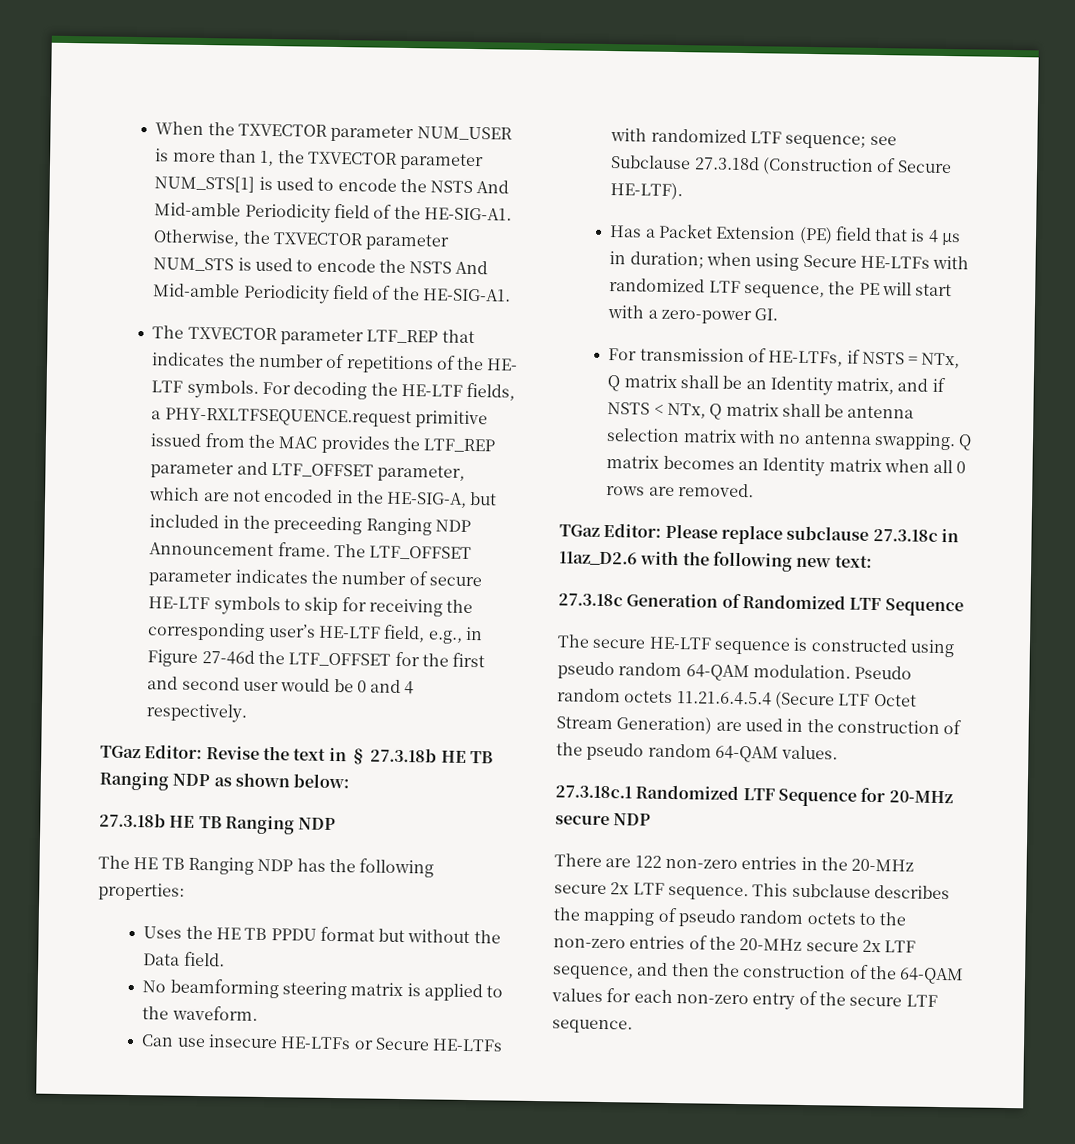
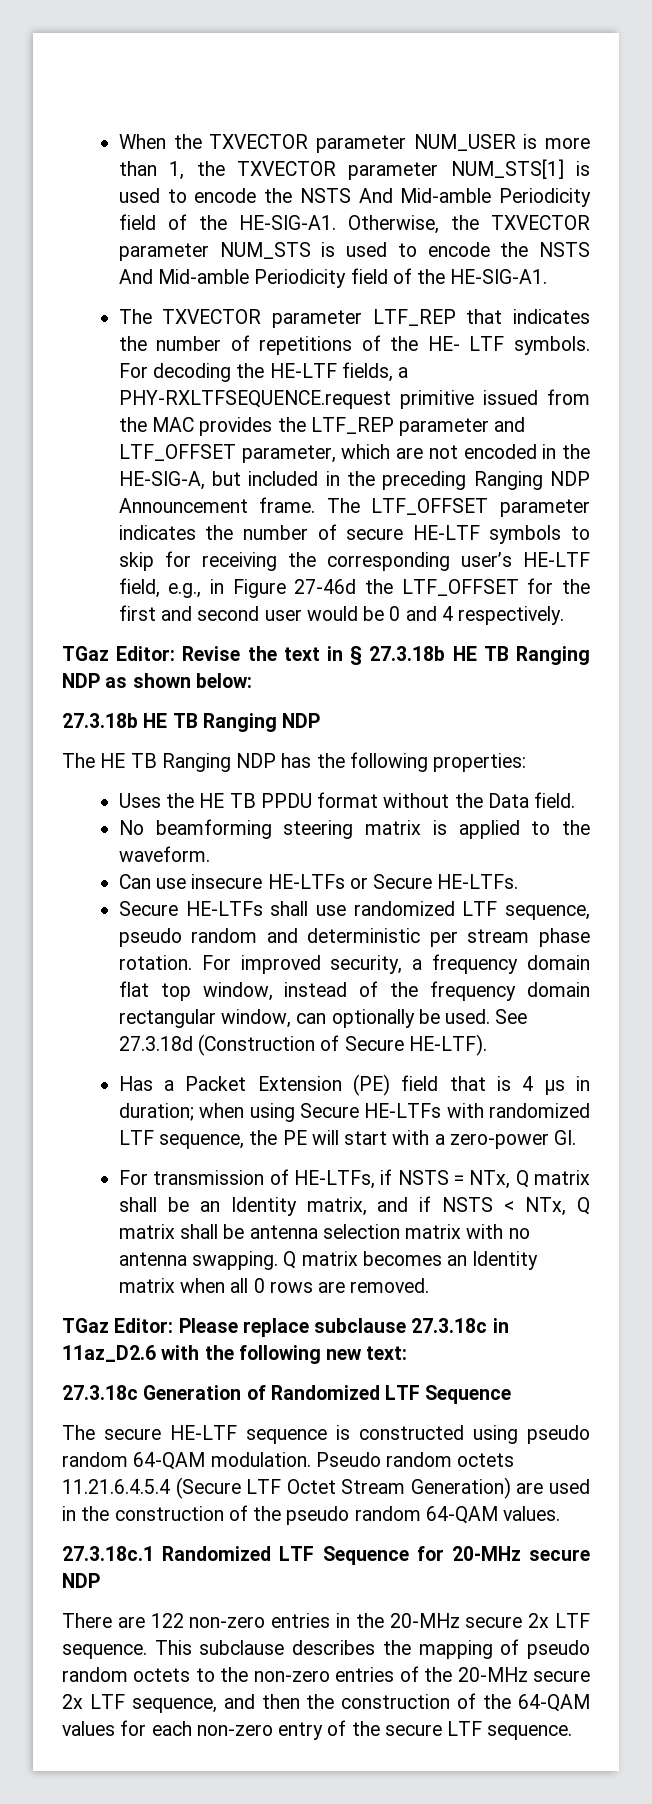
[273,516,363,535] preceeding -> [382,471,467,490] preceding
[378,928,406,943] but -> (379, 800) none
[432,1038,504,1052] [610,128,897,149] [611,155,692,170] HE-LTFs with randomized LTF sequence; see Subclause -> [437,874,519,889] [118,901,590,920] [118,928,590,947] [118,954,590,974] [118,981,590,1001] [118,1009,528,1028] HE-LTFs. // Secure HE-LTFs shall use randomized LTF sequence, pseudo random and deterministic per stream phase rotation. For improved security, a frequency domain flat top window, instead of the frequency domain rectangular window, can optionally be used. See

